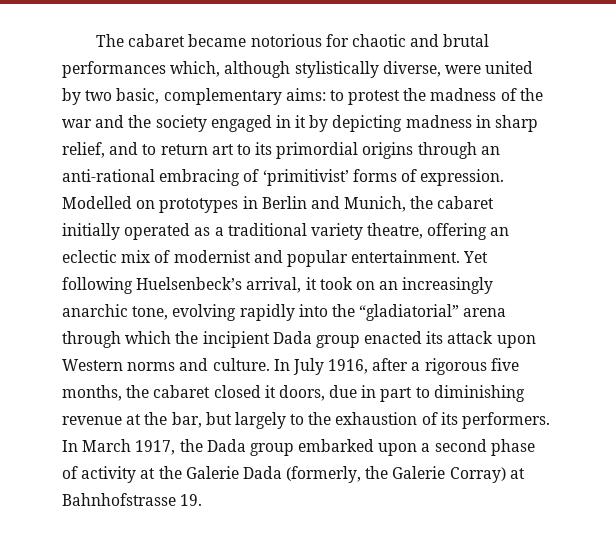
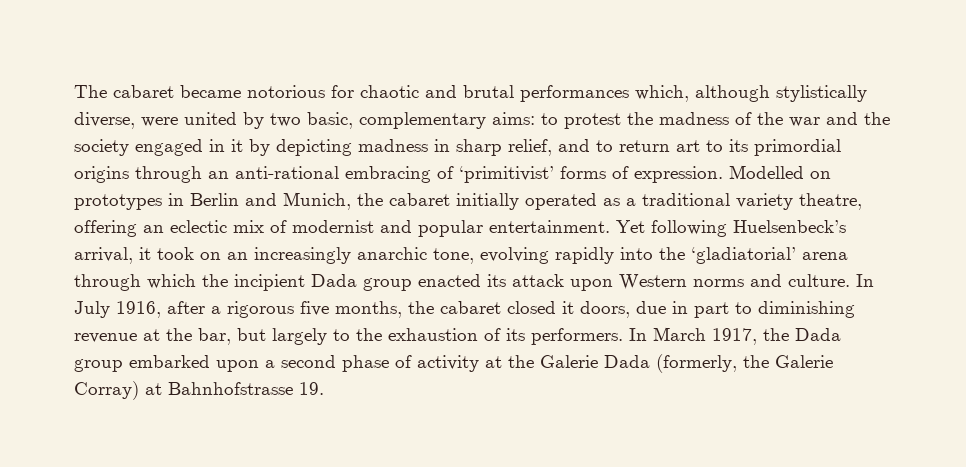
[359,304,460,321] “gladiatorial” -> [691,247,796,264] ‘gladiatorial’

